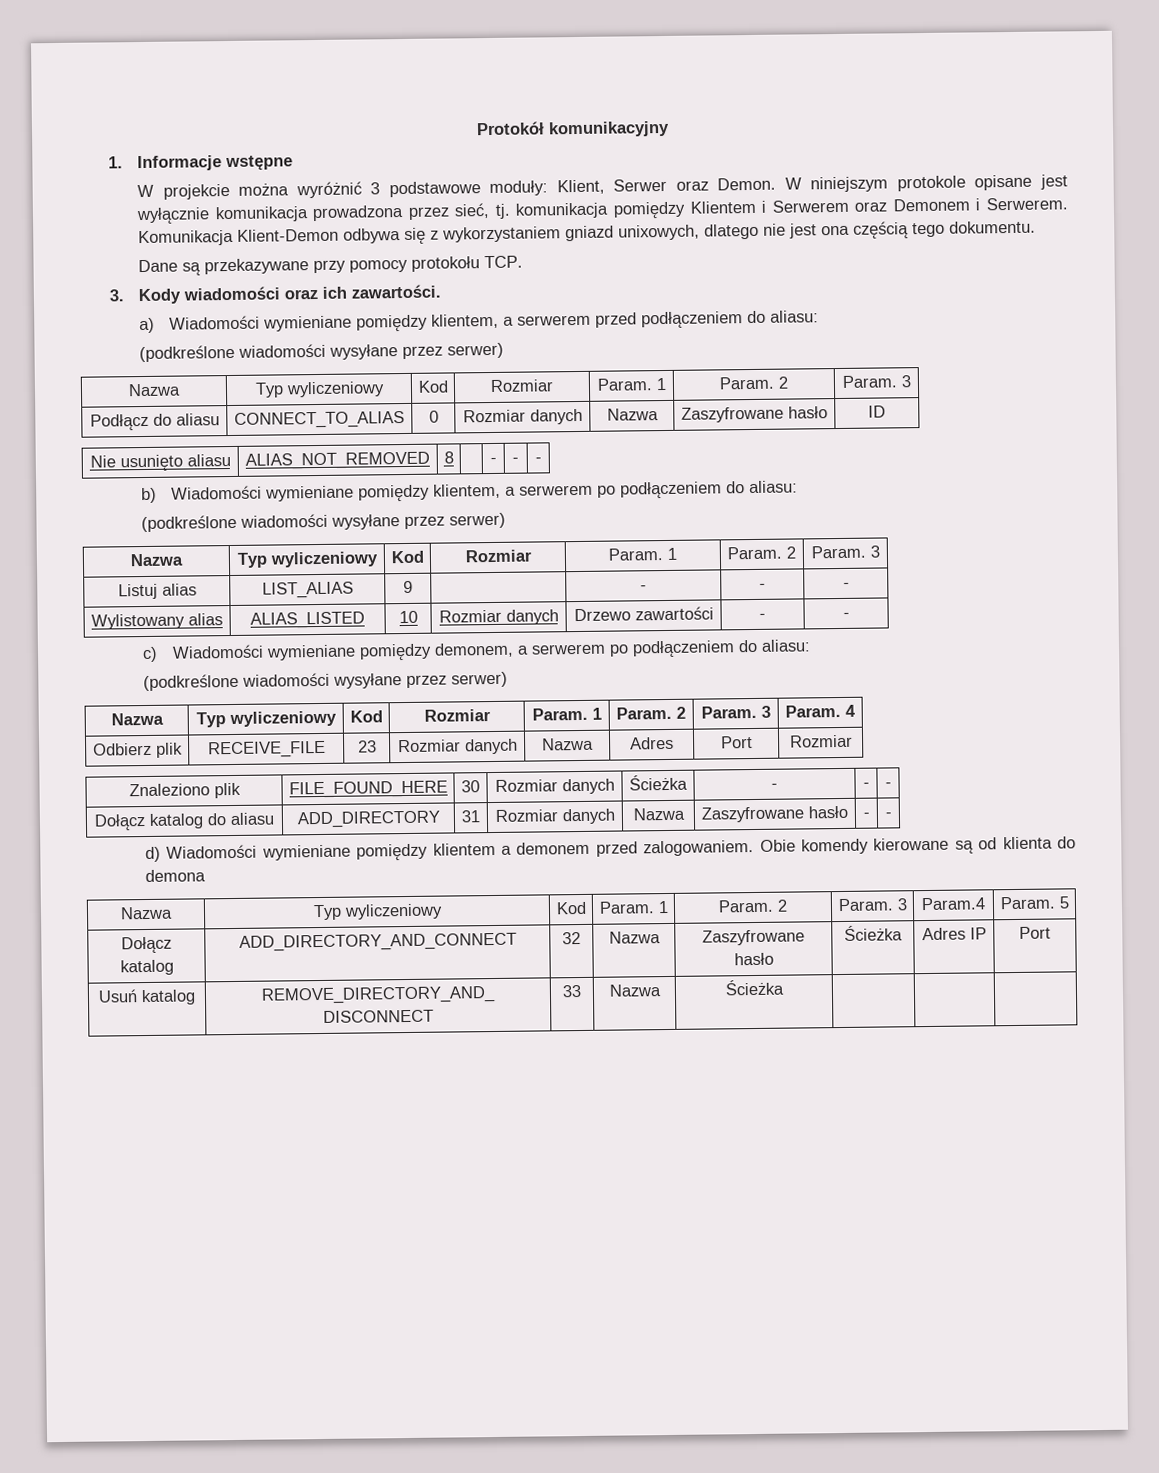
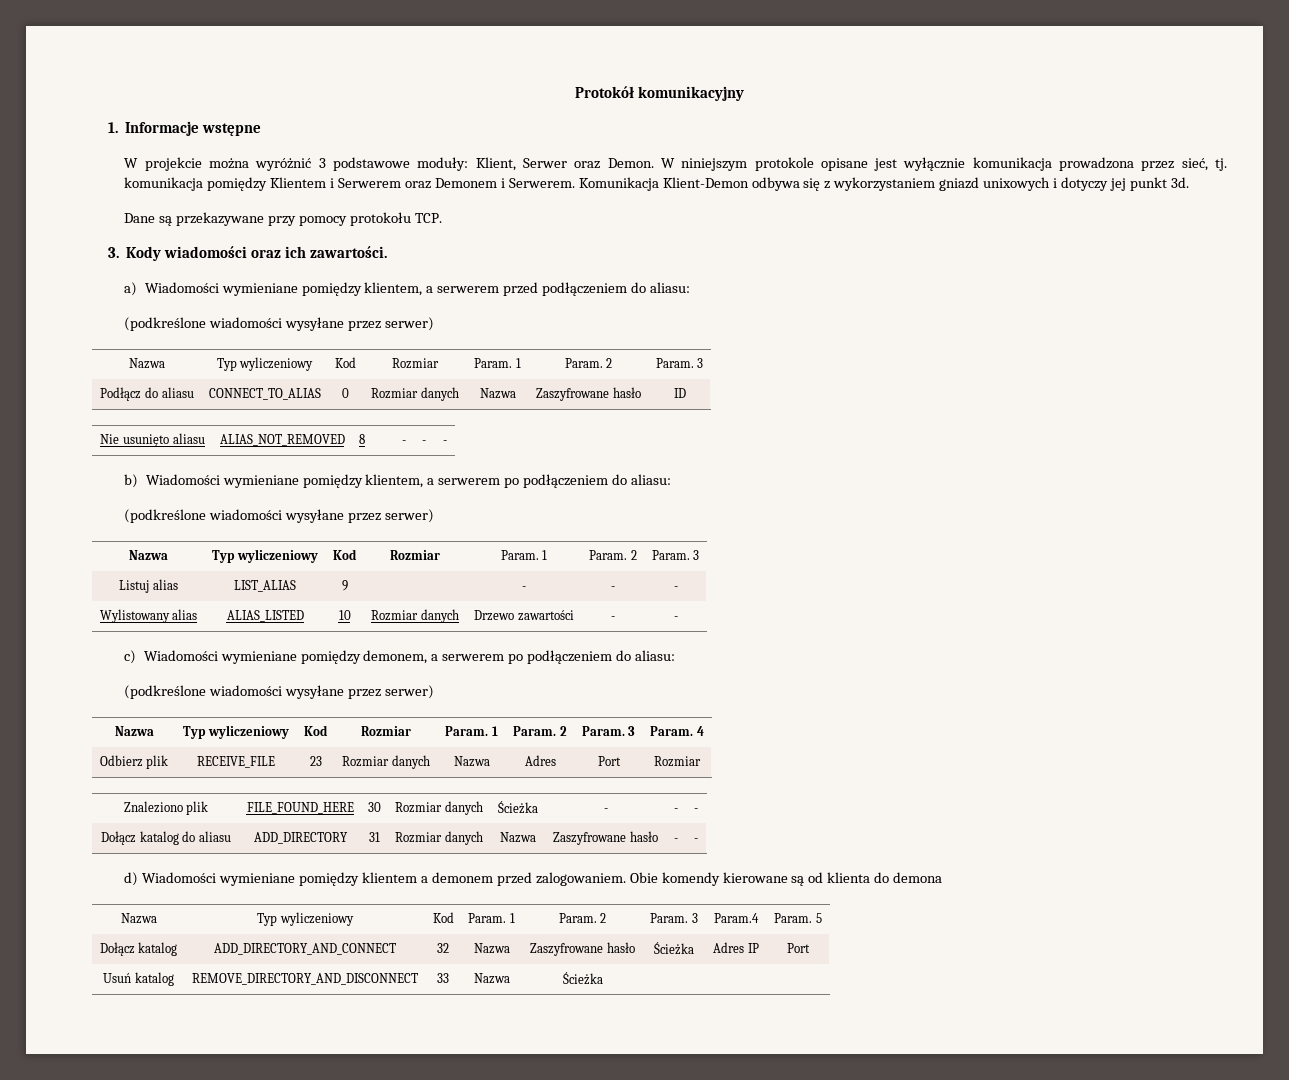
[618,220,1037,241] unixowych, dlatego nie jest ona częścią tego dokumentu. -> [983,177,1189,191] unixowych i dotyczy jej punkt 3d.

